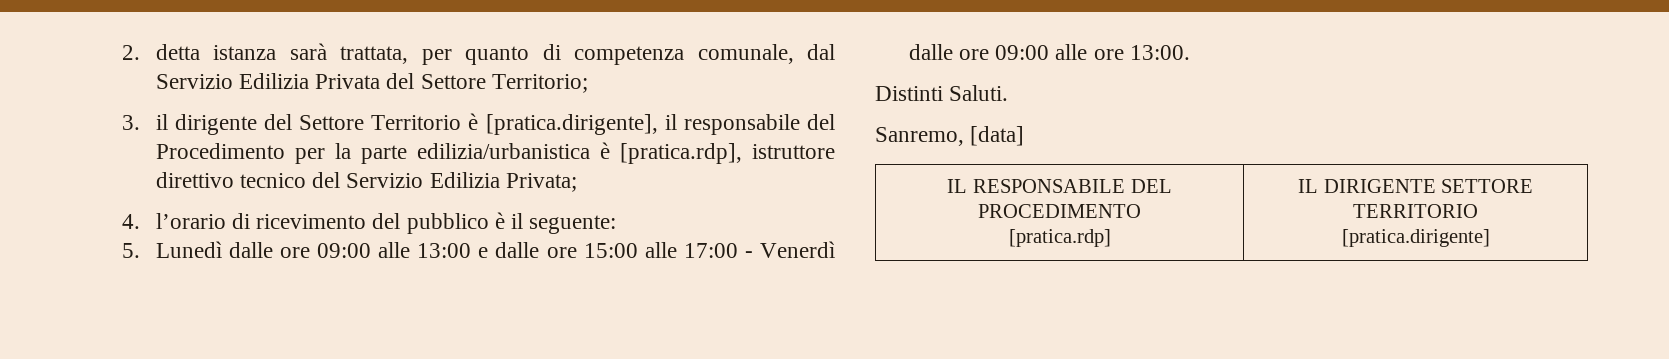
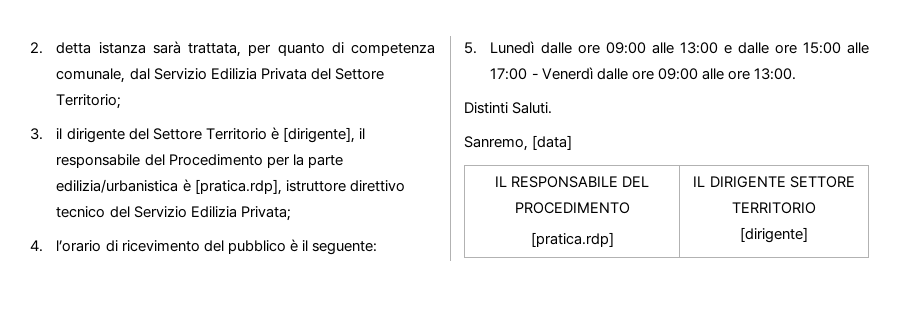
[485,114,658,135] [pratica.dirigente], -> [282,127,355,143] [dirigente],
[1341,229,1490,247] [pratica.dirigente] -> [740,227,808,243] [dirigente]

